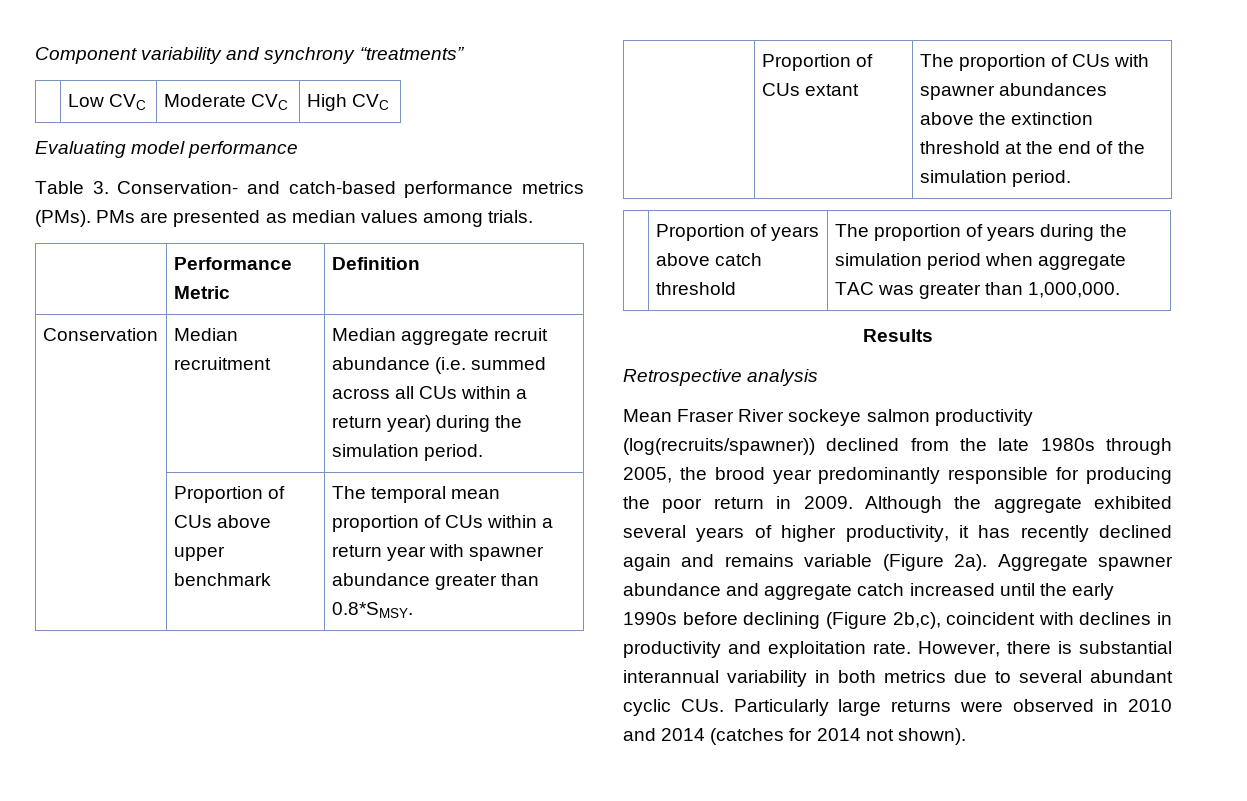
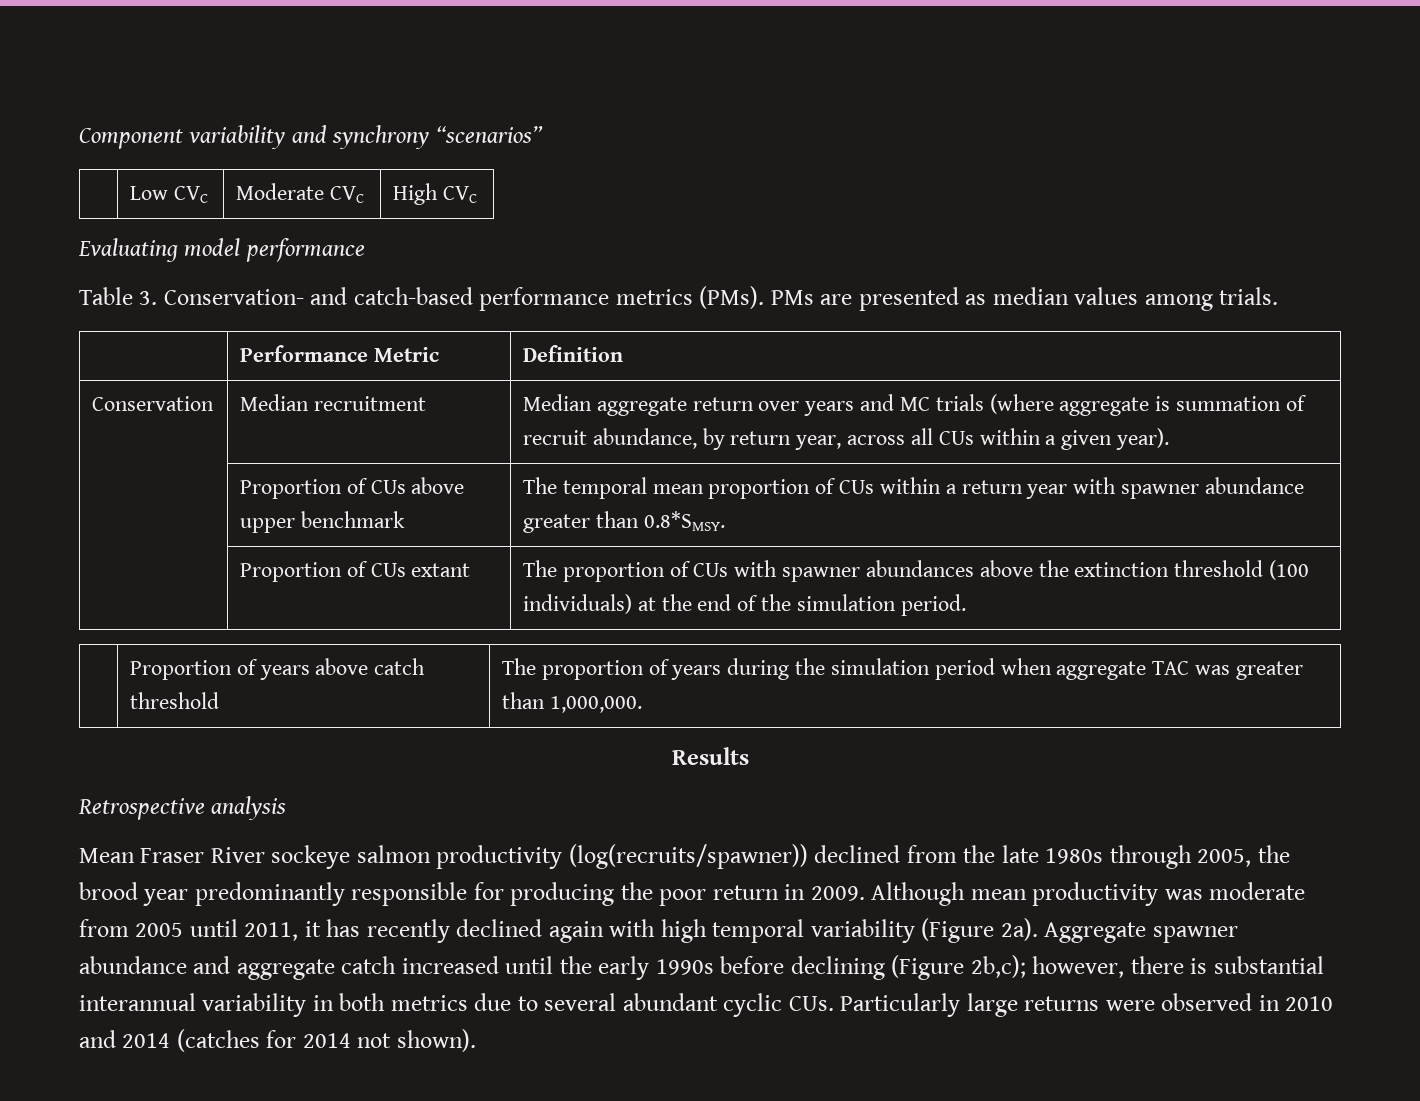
[359,47,465,60] “treatments” -> [435,126,543,143] “scenarios”
[494,328,549,341] [331,357,547,374] recruit abundance (i.e. summed -> [692,394,1307,416] [523,428,842,450] return over years and MC trials (where aggregate is summation of recruit abundance, by return year,
[331,415,523,432] [331,444,484,461] return year) during the simulation period. -> [1061,428,1169,450] given year).
(1000, 147) none -> [1268,560,1309,580] [523,594,633,614] (100 individuals)
[954,496,1172,513] [623,525,949,542] the aggregate exhibited several years of higher productivity, -> [970,882,1306,906] [79,919,299,941] mean productivity was moderate from 2005 until 2011,
[681,554,873,567] and remains variable -> [609,919,915,943] with high temporal variability
[892,612,1172,629] [623,641,1000,658] 2b,c), coincident with declines in productivity and exploitation rate. However, -> [970,955,1125,978] 2b,c); however,

